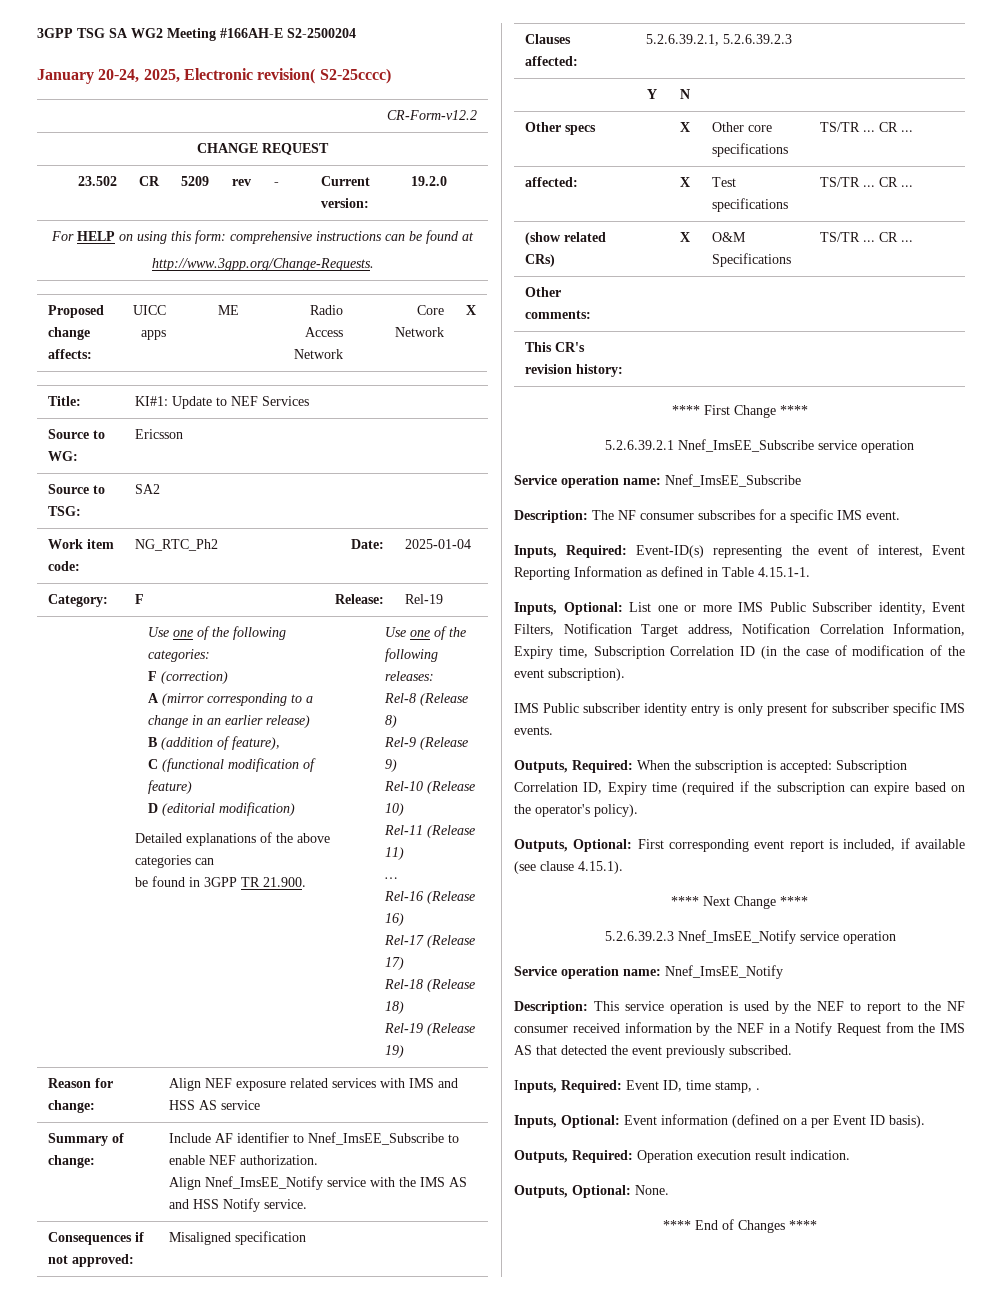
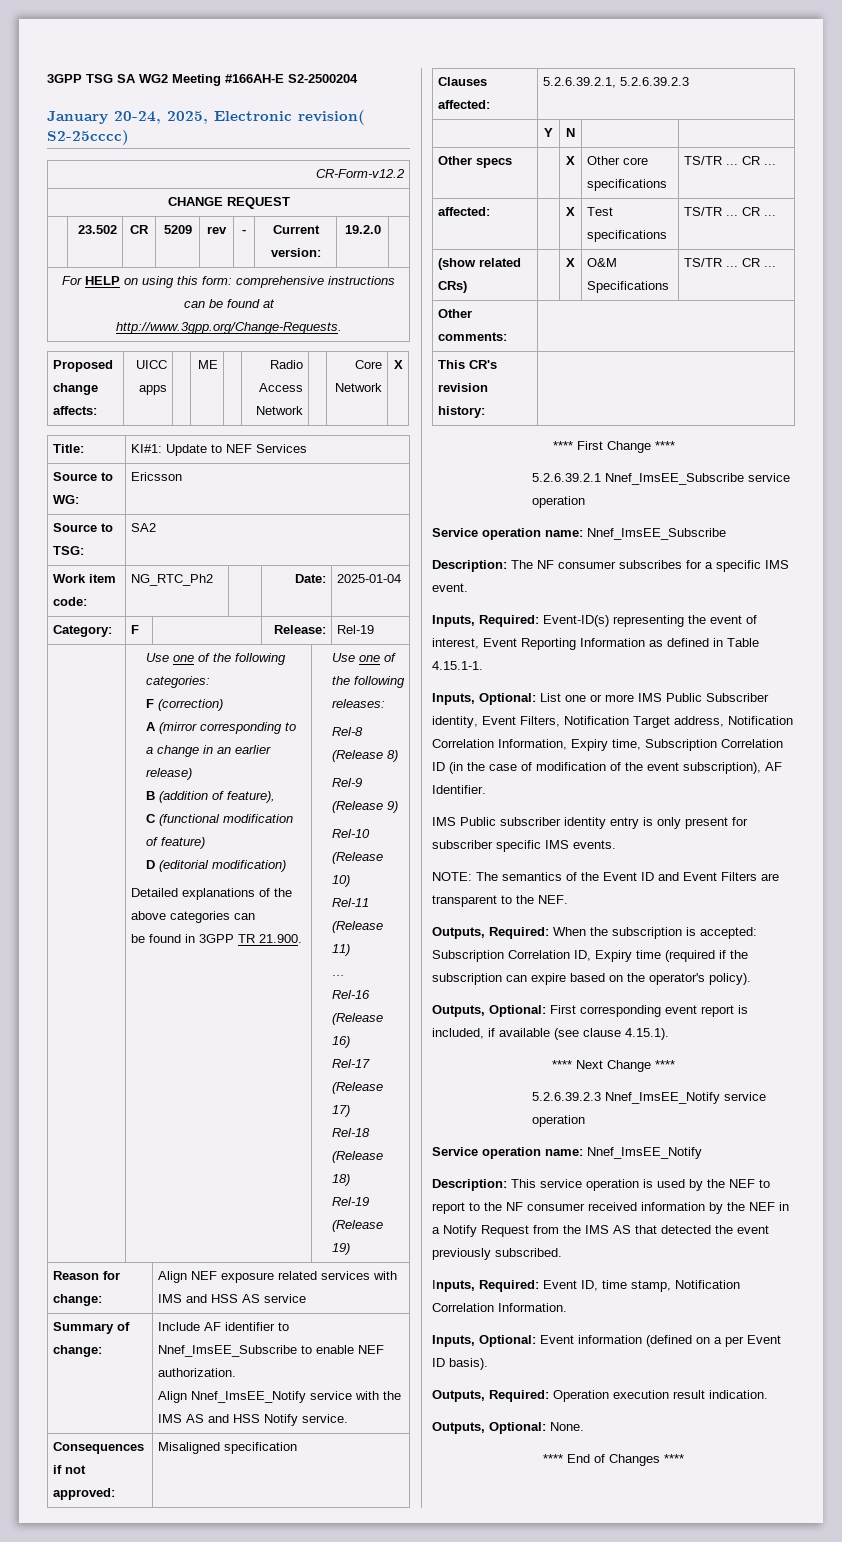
[548,668,625,681] subscription). -> [683,762,782,774] [432,785,486,794] subscription), AF Identifier.
(553, 730) none -> [432,872,779,881] [432,895,568,907] // NOTE: The semantics of the Event ID and Event Filters are transparent to the NEF.
[756,1088,760,1090] . -> [675,1280,740,1289] [432,1303,567,1312] Notification Correlation Information.

